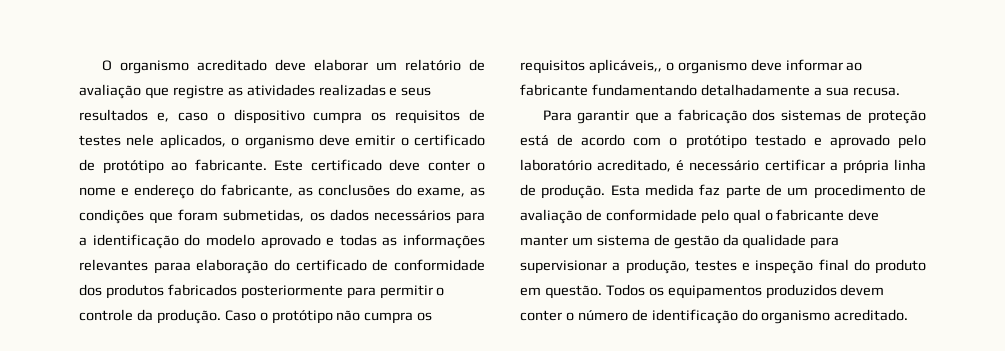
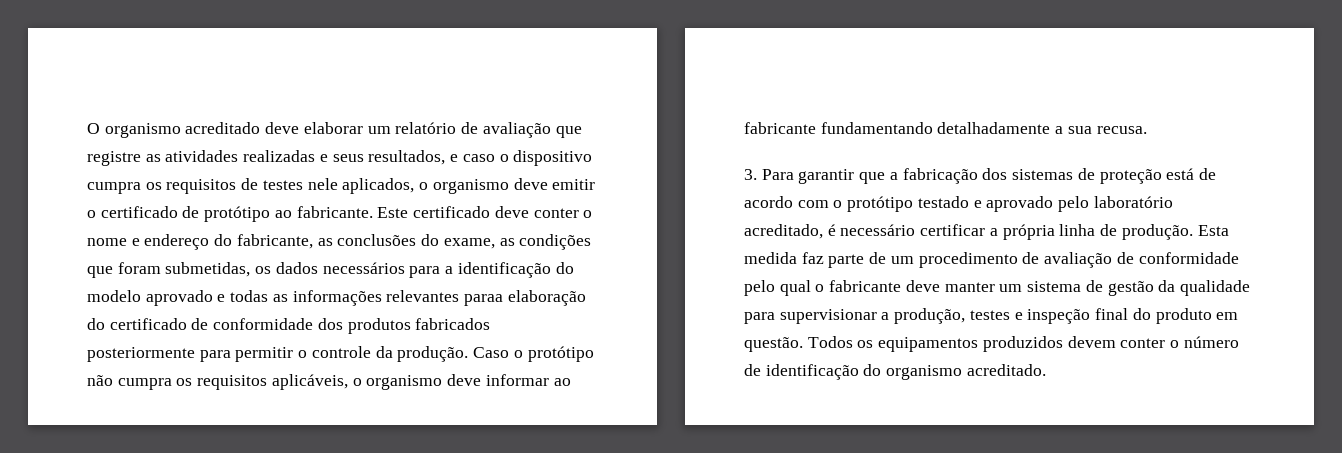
[79,109,169,122] resultados e, -> [368,150,459,165] resultados, e
[588,59,662,74] aplicáveis,, -> [271,374,348,390] aplicáveis,
(900, 91) none -> [744,169,757,180] 3.

